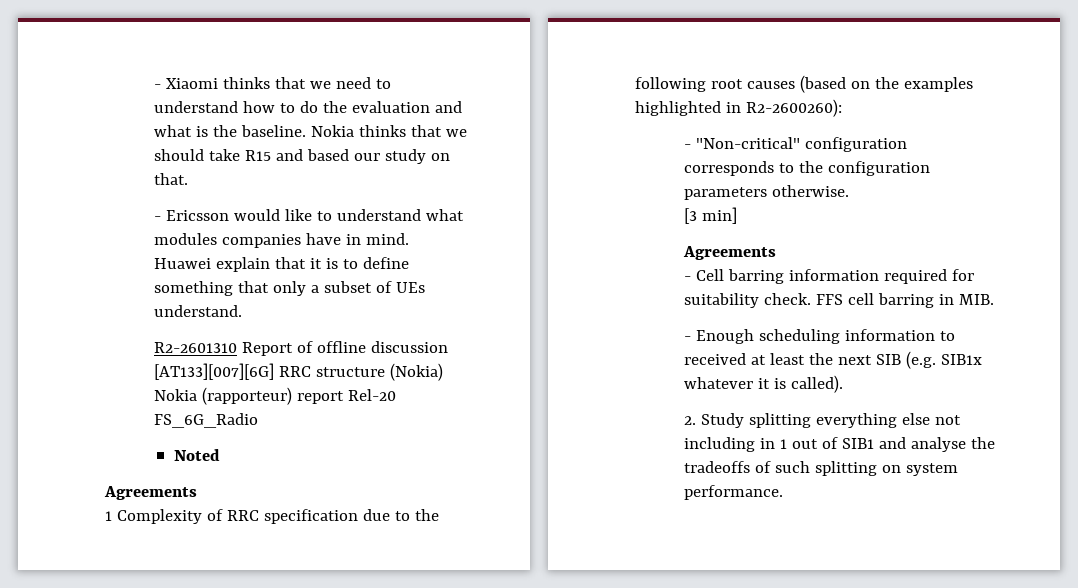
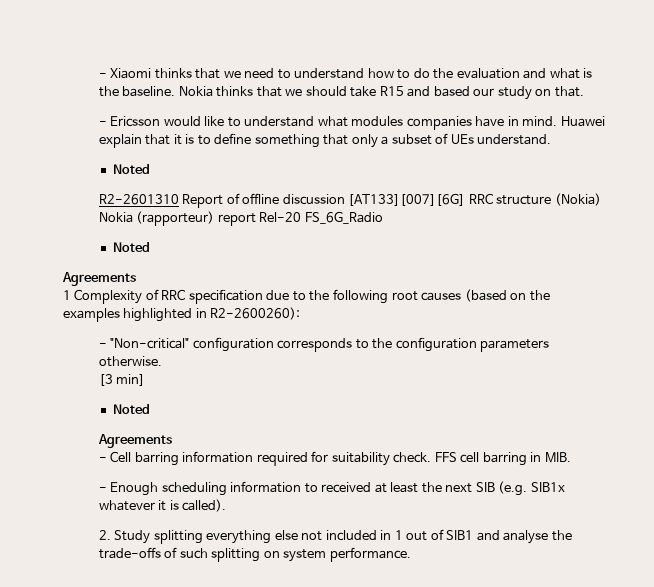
(242, 311) none -> [113,164,151,174] // Noted
(737, 215) none -> [113,404,151,414] // Noted
[683,437,755,452] including -> [325,530,377,541] included
[683,461,750,473] tradeoffs -> [98,547,161,559] trade-offs

